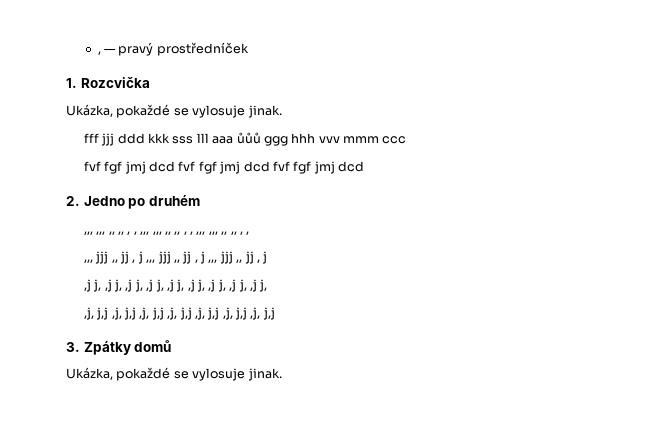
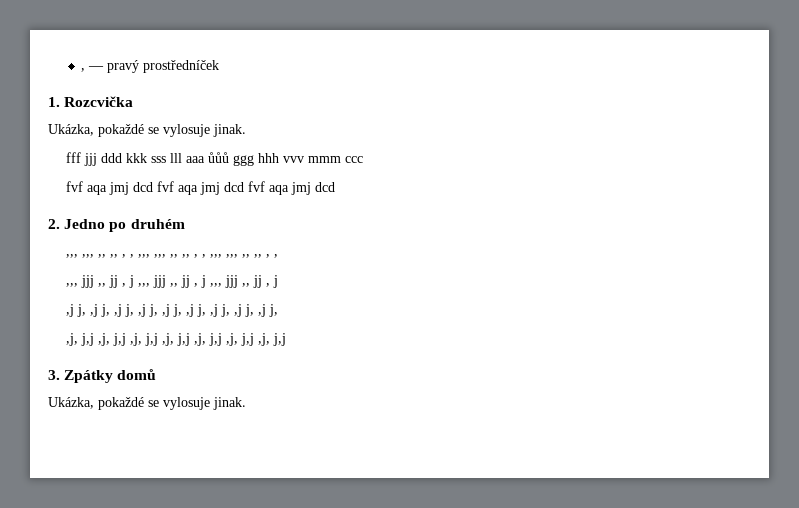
[104,161,312,174] fgf jmj dcd fvf fgf jmj dcd fvf fgf -> [86,181,289,195] aqa jmj dcd fvf aqa jmj dcd fvf aqa

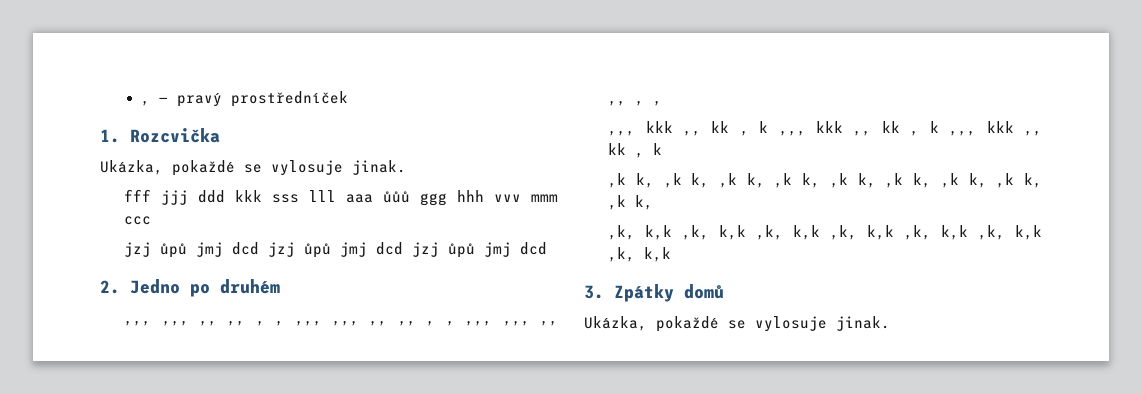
[65,181,289,195] fvf aqa jmj dcd fvf aqa jmj dcd fvf aqa -> [124,242,476,258] jzj ůpů jmj dcd jzj ůpů jmj dcd jzj ůpů
[80,275,278,288] [65,304,278,317] [65,333,286,346] jjj ,, jj , j ,,, jjj ,, jj , j ,,, jjj ,, jj , j // ,j j, ,j j, ,j j, ,j j, ,j j, ,j j, ,j j, ,j j, ,j j, // ,j, j,j ,j, j,j ,j, j,j ,j, j,j ,j, j,j ,j, j,j ,j, j,j -> [645,121,1042,136] [608,143,663,158] [608,173,1042,188] [608,195,654,210] [608,225,1042,240] [608,247,672,262] kkk ,, kk , k ,,, kkk ,, kk , k ,,, kkk ,, kk , k // ,k k, ,k k, ,k k, ,k k, ,k k, ,k k, ,k k, ,k k, ,k k, // ,k, k,k ,k, k,k ,k, k,k ,k, k,k ,k, k,k ,k, k,k ,k, k,k

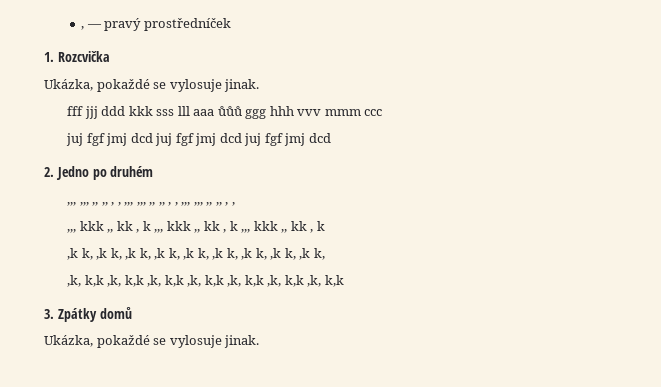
[124,242,476,258] jzj ůpů jmj dcd jzj ůpů jmj dcd jzj ůpů -> [66,133,283,146] juj fgf jmj dcd juj fgf jmj dcd juj fgf

